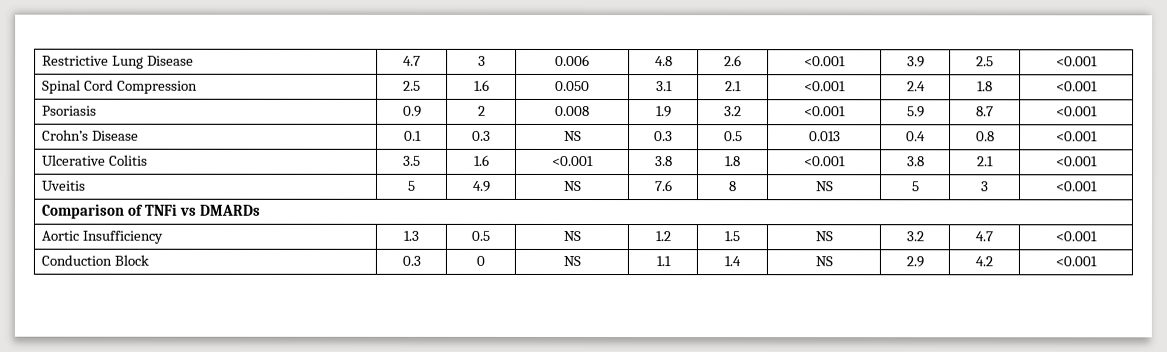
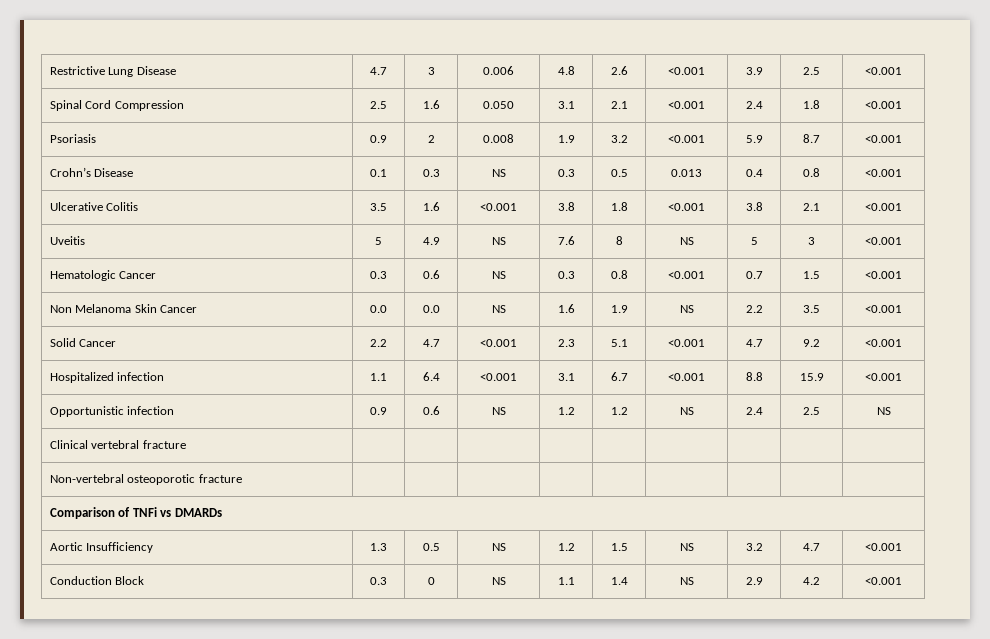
(1097, 186) none -> [50,270,157,281] [370,271,387,279] [422,270,440,279] [491,271,506,279] [557,271,575,279] [610,270,628,279] [668,271,705,279] [745,271,763,279] [803,271,820,279] [865,271,902,279] [50,304,198,313] [370,305,387,313] [422,305,440,313] [491,305,506,313] [557,304,575,313] [610,305,628,313] [679,305,694,313] [745,305,763,313] [803,305,820,313] [865,305,902,313] [50,338,117,347] [370,339,387,347] [422,339,440,347] [480,339,517,347] [557,339,575,347] [610,339,628,347] [668,339,705,347] [745,339,763,347] [803,339,820,347] [865,339,902,347] [50,372,165,383] [370,373,387,381] [422,372,440,381] [480,373,517,381] [557,373,575,381] [610,372,628,381] [668,373,705,381] [745,372,763,381] [799,373,824,381] [865,373,902,381] [50,406,175,417] [370,407,387,415] [422,406,440,415] [491,407,506,415] [557,407,575,415] [610,407,628,415] [679,407,694,415] [745,407,763,415] [803,407,820,415] [876,407,891,415] [50,440,186,449] [50,474,242,485] // Hematologic Cancer | 0.3 | 0.6 | NS | 0.3 | 0.8 | <0.001 | 0.7 | 1.5 | <0.001 // Non Melanoma Skin Cancer | 0.0 | 0.0 | NS | 1.6 | 1.9 | NS | 2.2 | 3.5 | <0.001 // Solid Cancer | 2.2 | 4.7 | <0.001 | 2.3 | 5.1 | <0.001 | 4.7 | 9.2 | <0.001 // Hospitalized infection | 1.1 | 6.4 | <0.001 | 3.1 | 6.7 | <0.001 | 8.8 | 15.9 | <0.001 // Opportunistic infection | 0.9 | 0.6 | NS | 1.2 | 1.2 | NS | 2.4 | 2.5 | NS // Clinical vertebral fracture | | | | | | | | | // Non-vertebral osteoporotic fracture | | | | | | | | |

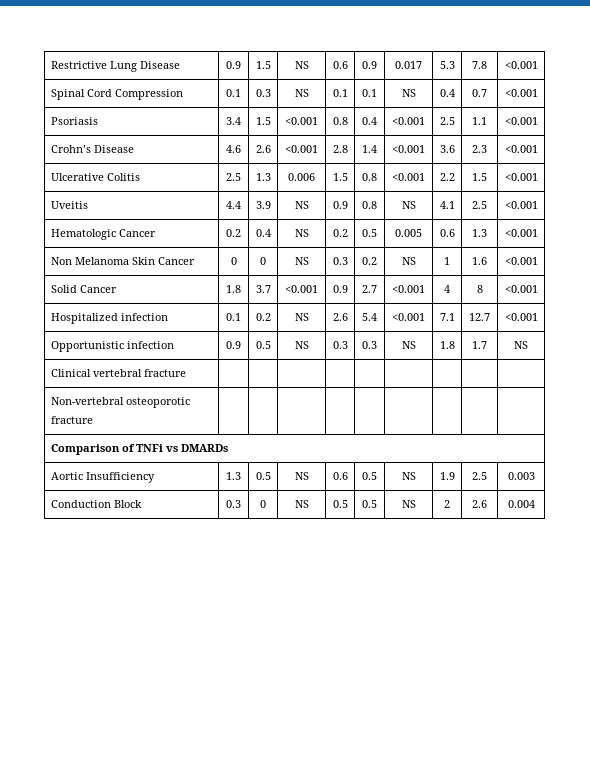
[370,67,387,75] [427,67,435,75] [483,66,514,75] [557,66,575,75] [610,66,628,75] [668,67,705,75] [745,67,763,75] [803,67,820,75] [865,67,902,75] [50,100,184,111] [370,101,387,109] [422,100,440,109] [483,101,514,109] [557,101,575,109] [610,101,628,109] [668,101,705,109] [745,101,763,109] [803,100,820,109] [865,101,902,109] [50,134,97,143] [370,135,387,143] [427,135,435,143] [483,134,514,143] [557,135,575,143] [610,135,628,143] [668,135,705,143] [745,135,763,143] [803,134,820,143] [865,135,902,143] [50,167,134,177] [370,169,387,177] [422,169,440,177] [491,169,506,177] [557,169,575,177] [610,169,628,177] [671,169,702,177] [745,169,763,177] [803,168,820,177] [865,169,902,177] [50,202,139,211] [370,203,387,211] [422,202,440,211] [480,203,517,211] [557,202,575,211] [610,202,628,211] [668,203,705,211] [745,202,763,211] [803,203,820,211] 4.7 | 3 | 0.006 | 4.8 | 2.6 | <0.001 | 3.9 | 2.5 | <0.001 // Spinal Cord Compression | 2.5 | 1.6 | 0.050 | 3.1 | 2.1 | <0.001 | 2.4 | 1.8 | <0.001 // Psoriasis | 0.9 | 2 | 0.008 | 1.9 | 3.2 | <0.001 | 5.9 | 8.7 | <0.001 // Crohn’s Disease | 0.1 | 0.3 | NS | 0.3 | 0.5 | 0.013 | 0.4 | 0.8 | <0.001 // Ulcerative Colitis | 3.5 | 1.6 | <0.001 | 3.8 | 1.8 | <0.001 | 3.8 | 2.1 -> [226,61,241,69] [255,61,271,69] [294,61,309,69] [332,61,348,69] [362,61,377,69] [395,61,422,69] [439,61,455,69] [472,61,487,69] [504,61,538,69] [50,89,183,100] [226,89,241,97] [255,89,271,97] [294,89,309,97] [332,89,348,97] [362,89,377,97] [401,89,416,97] [439,89,455,97] [472,89,487,97] [504,89,538,97] [50,117,98,125] [226,117,241,125] [255,117,271,125] [285,117,318,125] [332,117,348,125] [362,117,377,125] [392,117,425,125] [439,117,455,125] [472,117,487,125] [504,117,538,125] [50,145,134,153] [226,145,241,153] [255,145,271,153] [285,145,318,153] [332,145,348,153] [362,145,377,153] [392,145,425,153] [439,145,455,153] [472,145,487,153] [504,145,538,153] [50,173,140,181] [226,173,241,181] [255,173,271,181] [288,173,315,181] [332,173,348,181] [362,173,377,181] [392,173,425,181] [439,173,455,181] [472,173,487,181] 0.9 | 1.5 | NS | 0.6 | 0.9 | 0.017 | 5.3 | 7.8 | <0.001 // Spinal Cord Compression | 0.1 | 0.3 | NS | 0.1 | 0.1 | NS | 0.4 | 0.7 | <0.001 // Psoriasis | 3.4 | 1.5 | <0.001 | 0.8 | 0.4 | <0.001 | 2.5 | 1.1 | <0.001 // Crohn’s Disease | 4.6 | 2.6 | <0.001 | 2.8 | 1.4 | <0.001 | 3.6 | 2.3 | <0.001 // Ulcerative Colitis | 2.5 | 1.3 | 0.006 | 1.5 | 0.8 | <0.001 | 2.2 | 1.5
[375,237,382,245] [422,237,440,245] [491,237,506,245] [557,236,575,245] [615,236,623,245] [679,237,694,245] [750,237,758,245] [808,237,815,245] 5 | 4.9 | NS | 7.6 | 8 | NS | 5 | 3 -> [226,201,241,209] [255,201,271,209] [294,201,309,209] [332,201,348,209] [362,201,377,209] [401,201,416,209] [439,201,455,209] [472,201,487,209] 4.4 | 3.9 | NS | 0.9 | 0.8 | NS | 4.1 | 2.5
[370,271,387,279] [422,270,440,279] [491,271,506,279] [557,271,575,279] [610,270,628,279] [668,271,705,279] [745,271,763,279] [803,271,820,279] 0.3 | 0.6 | NS | 0.3 | 0.8 | <0.001 | 0.7 | 1.5 -> [226,229,241,237] [255,229,271,237] [294,229,309,237] [332,229,348,237] [362,229,377,237] [395,229,422,237] [439,229,455,237] [472,229,487,237] 0.2 | 0.4 | NS | 0.2 | 0.5 | 0.005 | 0.6 | 1.3
[370,305,387,313] [422,305,440,313] [491,305,506,313] [557,304,575,313] [610,305,628,313] [679,305,694,313] [745,305,763,313] [803,305,820,313] 0.0 | 0.0 | NS | 1.6 | 1.9 | NS | 2.2 | 3.5 -> [230,257,237,265] [260,257,266,265] [294,257,309,265] [332,257,348,265] [362,257,377,265] [401,257,416,265] [444,257,450,265] [472,257,487,265] 0 | 0 | NS | 0.3 | 0.2 | NS | 1 | 1.6
[370,339,387,347] [422,339,440,347] [480,339,517,347] [557,339,575,347] [610,339,628,347] [668,339,705,347] [745,339,763,347] [803,339,820,347] 2.2 | 4.7 | <0.001 | 2.3 | 5.1 | <0.001 | 4.7 | 9.2 -> [226,285,241,293] [255,285,271,293] [285,285,318,293] [332,285,348,293] [362,285,377,293] [392,285,425,293] [444,285,450,293] [476,285,483,293] 1.8 | 3.7 | <0.001 | 0.9 | 2.7 | <0.001 | 4 | 8
[370,373,387,381] [422,372,440,381] [480,373,517,381] [557,373,575,381] [610,372,628,381] [668,373,705,381] [745,372,763,381] [799,373,824,381] 1.1 | 6.4 | <0.001 | 3.1 | 6.7 | <0.001 | 8.8 | 15.9 -> [226,313,241,321] [255,313,271,321] [294,313,309,321] [332,313,348,321] [362,313,377,321] [392,313,425,321] [439,313,455,321] [469,313,490,321] 0.1 | 0.2 | NS | 2.6 | 5.4 | <0.001 | 7.1 | 12.7
[422,406,440,415] [491,407,506,415] [557,407,575,415] [610,407,628,415] [679,407,694,415] [745,407,763,415] [803,407,820,415] 0.6 | NS | 1.2 | 1.2 | NS | 2.4 | 2.5 -> [255,341,271,349] [294,341,309,349] [332,341,348,349] [362,341,377,349] [401,341,416,349] [439,341,455,349] [472,341,487,349] 0.5 | NS | 0.3 | 0.3 | NS | 1.8 | 1.7
[557,543,575,551] [610,543,628,551] [679,543,694,551] [745,543,763,551] [803,543,820,551] [865,543,902,551] 1.2 | 1.5 | NS | 3.2 | 4.7 | <0.001 -> [332,472,348,480] [362,472,377,480] [401,472,416,480] [439,472,455,480] [472,472,487,480] [507,472,535,480] 0.6 | 0.5 | NS | 1.9 | 2.5 | 0.003
[557,577,575,585] [610,577,628,585] [679,577,694,585] [745,577,763,585] [803,577,820,585] [865,577,902,585] 1.1 | 1.4 | NS | 2.9 | 4.2 | <0.001 -> [332,500,348,508] [362,500,377,508] [401,500,416,508] [444,500,450,508] [472,500,487,508] [507,500,535,508] 0.5 | 0.5 | NS | 2 | 2.6 | 0.004

